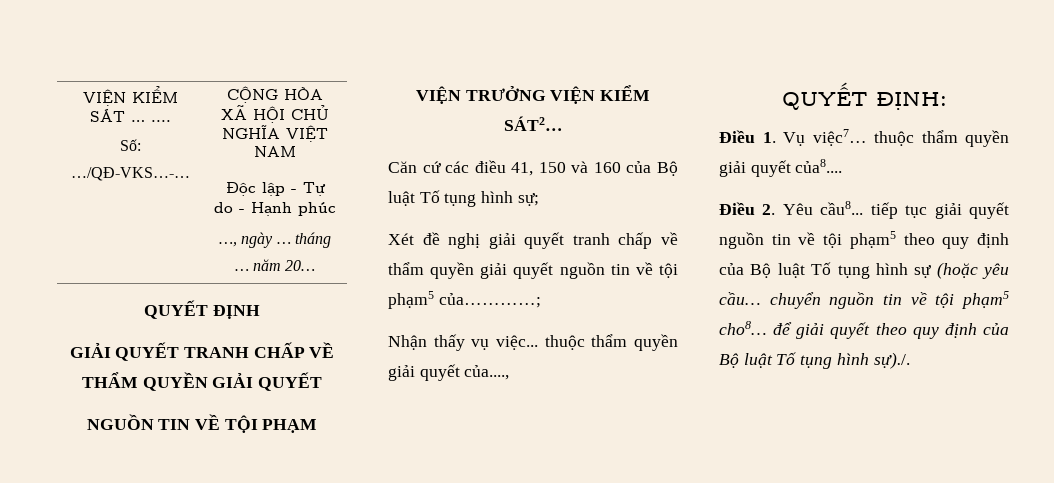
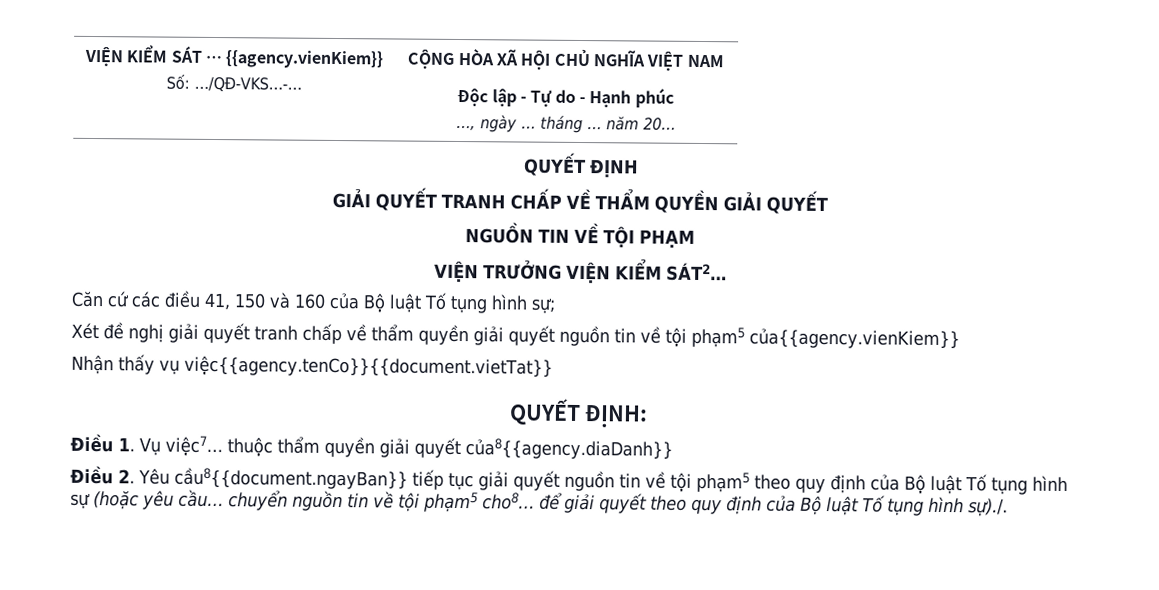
[151,120,171,122] .... -> [225,50,384,69] {{agency.vienKiem}}
[438,293,541,308] của…………; -> [748,328,960,350] của{{agency.vienKiem}}
[496,334,678,351] [388,364,510,381] việc... thuộc thẩm quyền giải quyết của...., -> [184,355,553,378] việc{{agency.tenCo}}{{document.vietTat}}
[795,159,843,173] của8.... -> [465,438,673,460] của8{{agency.diaDanh}}
[820,201,864,215] cầu8... -> [173,467,408,490] cầu8{{document.ngayBan}}

